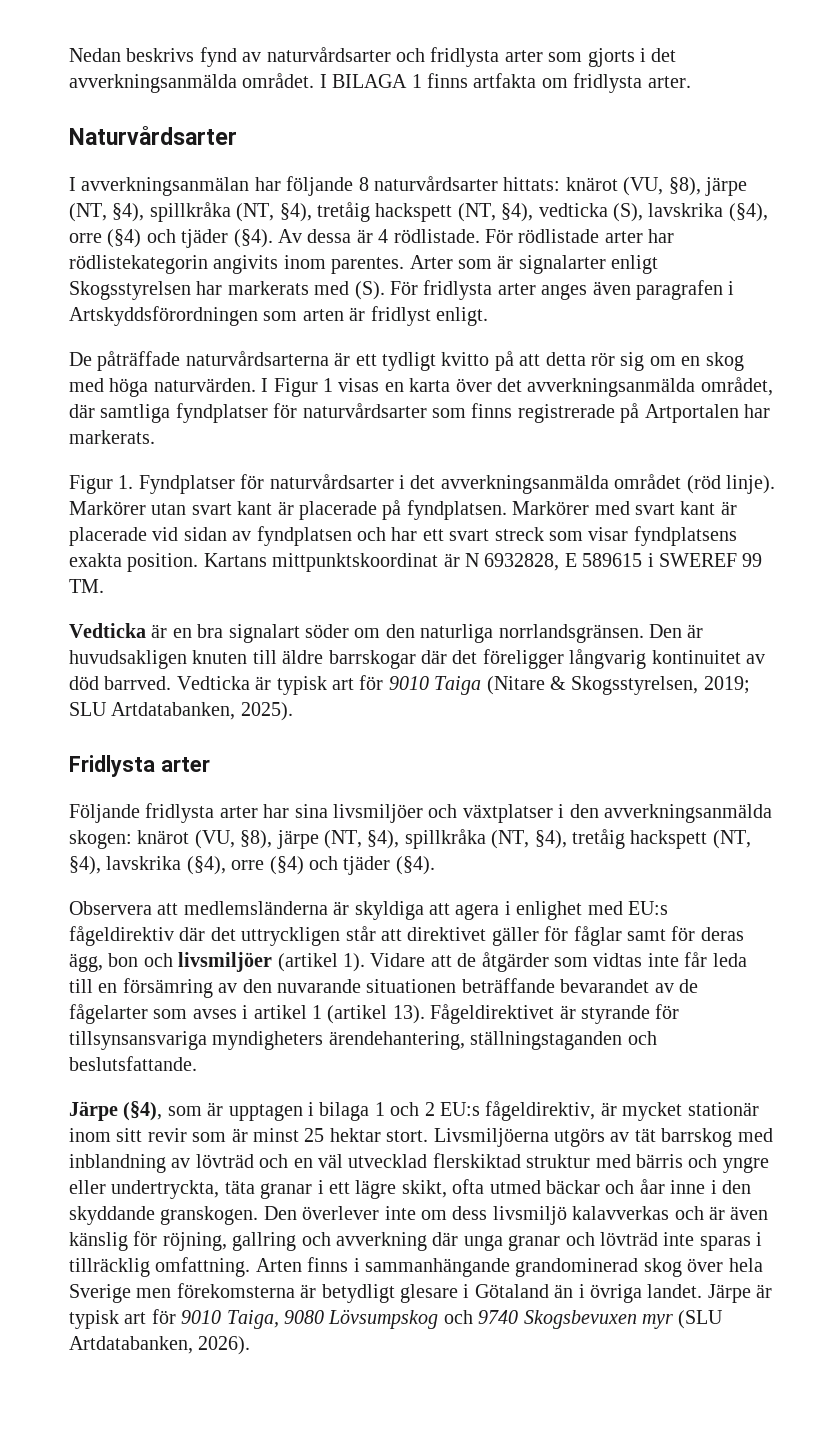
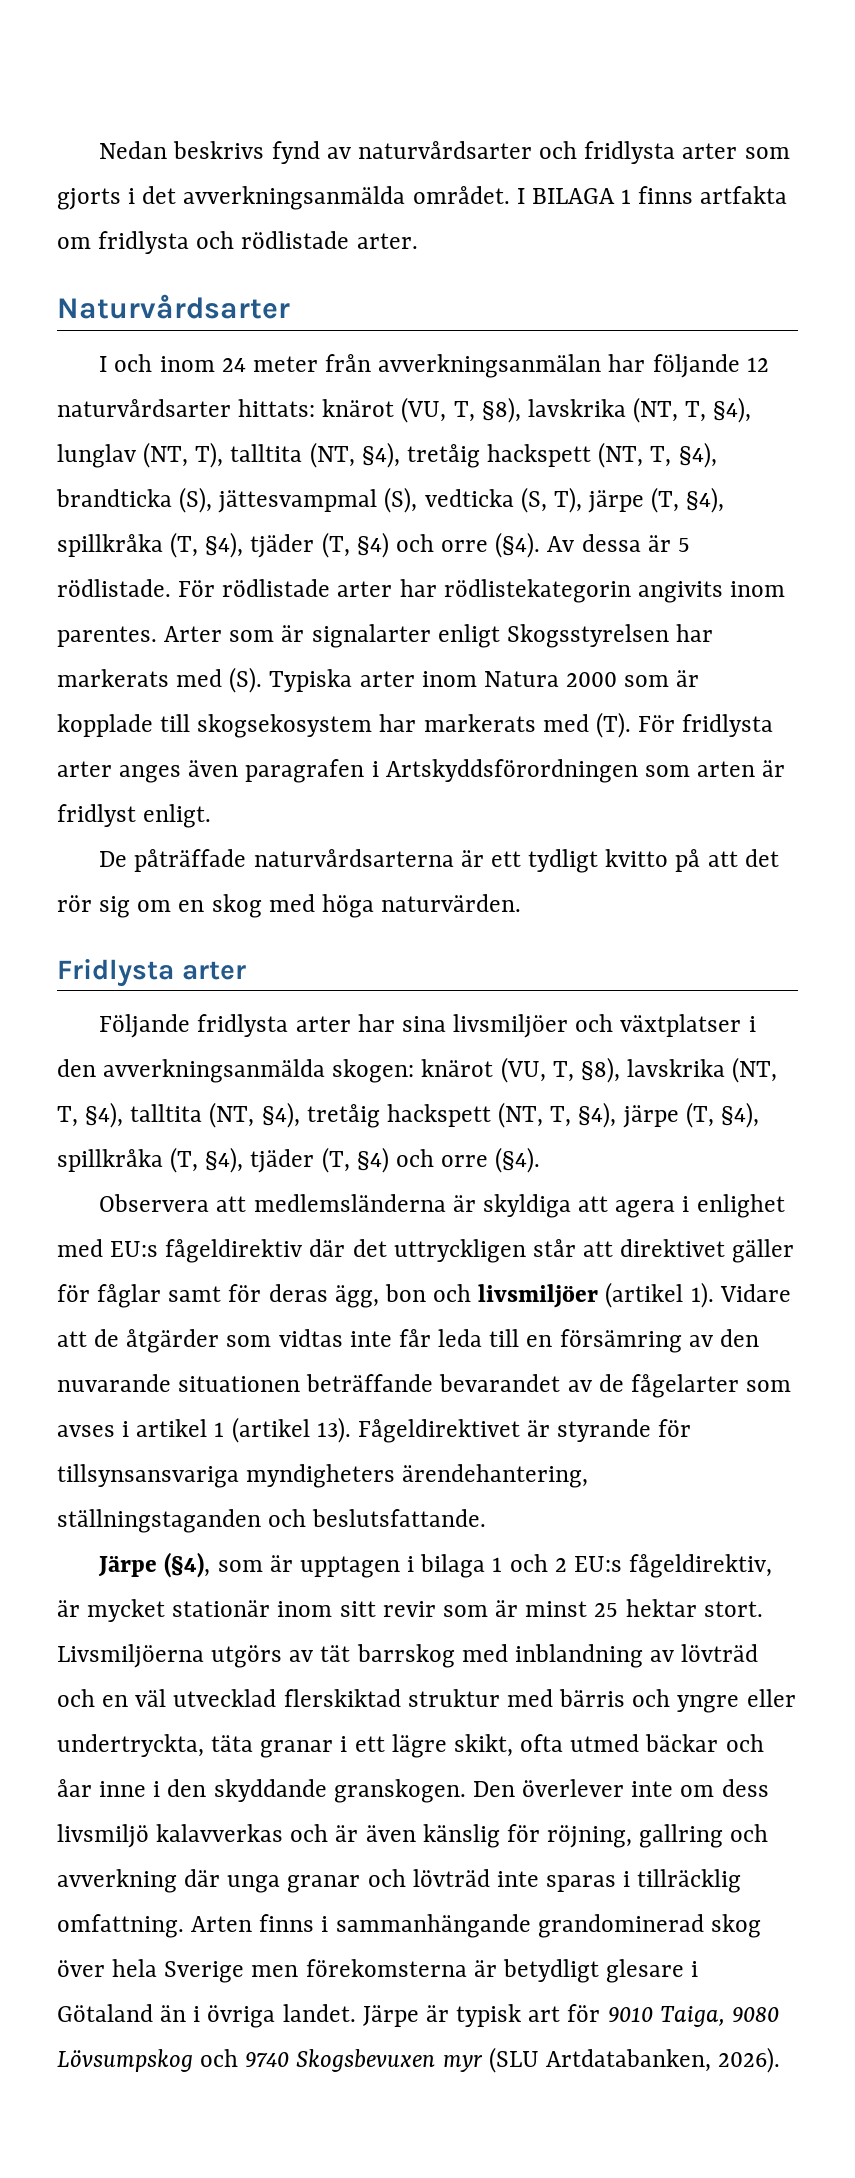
(643, 83) none -> [196,231,350,249] och rödlistade
(76, 184) none -> [114,354,372,372] och inom 24 meter från
[358,177,369,191] 8 -> [746,357,769,372] 12
[668,177,747,196] [69,202,768,222] [69,229,229,248] §8), järpe (NT, §4), spillkråka (NT, §4), tretåig hackspett (NT, §4), vedticka (S), lavskrika (§4), orre (§4) och tjäder -> [453,397,752,423] [57,442,717,468] [56,487,725,513] [57,532,489,558] T, §8), lavskrika (NT, T, §4), lunglav (NT, T), talltita (NT, §4), tretåig hackspett (NT, T, §4), brandticka (S), jättesvampmal (S), vedticka (S, T), järpe (T, §4), spillkråka (T, §4), tjäder (T, §4) och orre
[378,229,389,243] 4 -> [677,538,690,552] 5
(385, 290) none -> [269,669,700,692] [57,712,631,738] Typiska arter inom Natura 2000 som är kopplade till skogsekosystem har markerats med (T).
[545,352,586,366] detta -> [744,849,779,867] det
[261,377,773,397] [69,403,770,423] [69,430,155,444] [69,474,775,494] [69,500,737,520] [69,526,737,546] [69,553,763,572] [69,579,104,593] [69,623,704,643] [69,649,765,669] [69,675,750,695] [69,702,293,721] I Figur 1 visas en karta över det avverkningsanmälda området, där samtliga fyndplatser för naturvårdsarter som finns registrerade på Artportalen har markerats. // Figur 1. Fyndplatser för naturvårdsarter i det avverkningsanmälda området (röd linje). Markörer utan svart kant är placerade på fyndplatsen. Markörer med svart kant är placerade vid sidan av fyndplatsen och har ett svart streck som visar fyndplatsens exakta position. Kartans mittpunktskoordinat är N 6932828, E 589615 i SWEREF 99 TM. // Vedticka är en bra signalart söder om den naturliga norrlandsgränsen. Den är huvudsakligen knuten till äldre barrskogar där det föreligger långvarig kontinuitet av död barrved. Vedticka är typisk art för 9010 Taiga (Nitare & Skogsstyrelsen, 2019; SLU Artdatabanken, 2025). -> (522, 903) none
[240,829,751,849] [69,856,391,875] §8), järpe (NT, §4), spillkråka (NT, §4), tretåig hackspett (NT, §4), lavskrika (§4), orre (§4) och tjäder -> [552,1057,778,1083] [57,1102,759,1128] [57,1147,489,1173] T, §8), lavskrika (NT, T, §4), talltita (NT, §4), tretåig hackspett (NT, T, §4), järpe (T, §4), spillkråka (T, §4), tjäder (T, §4) och orre

